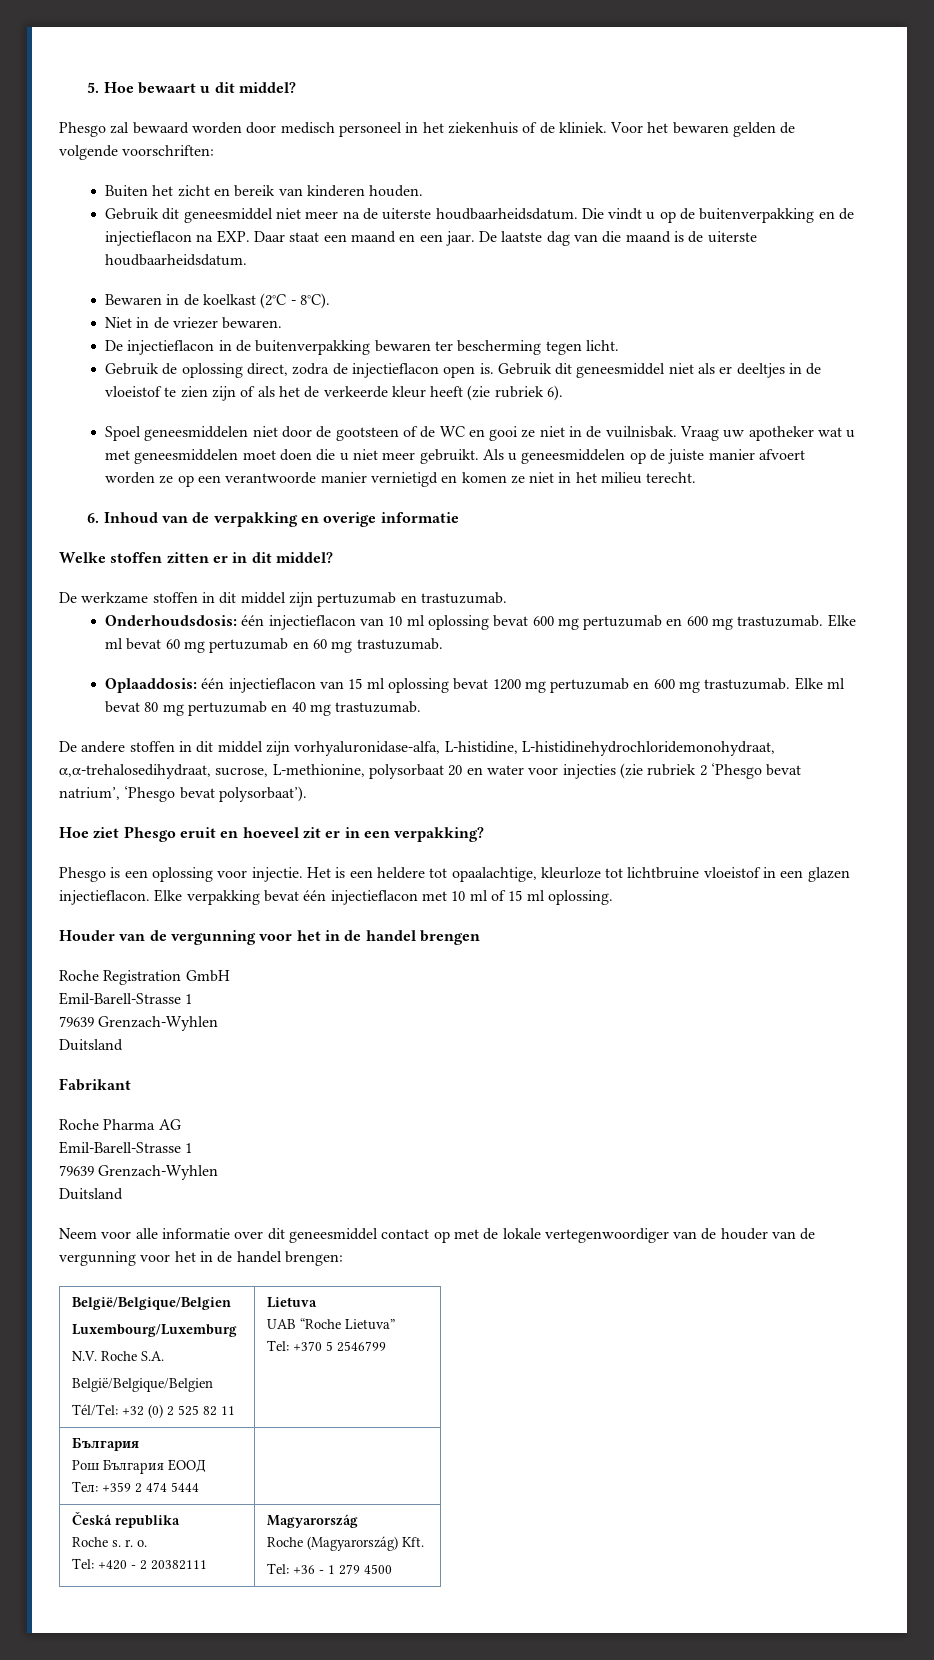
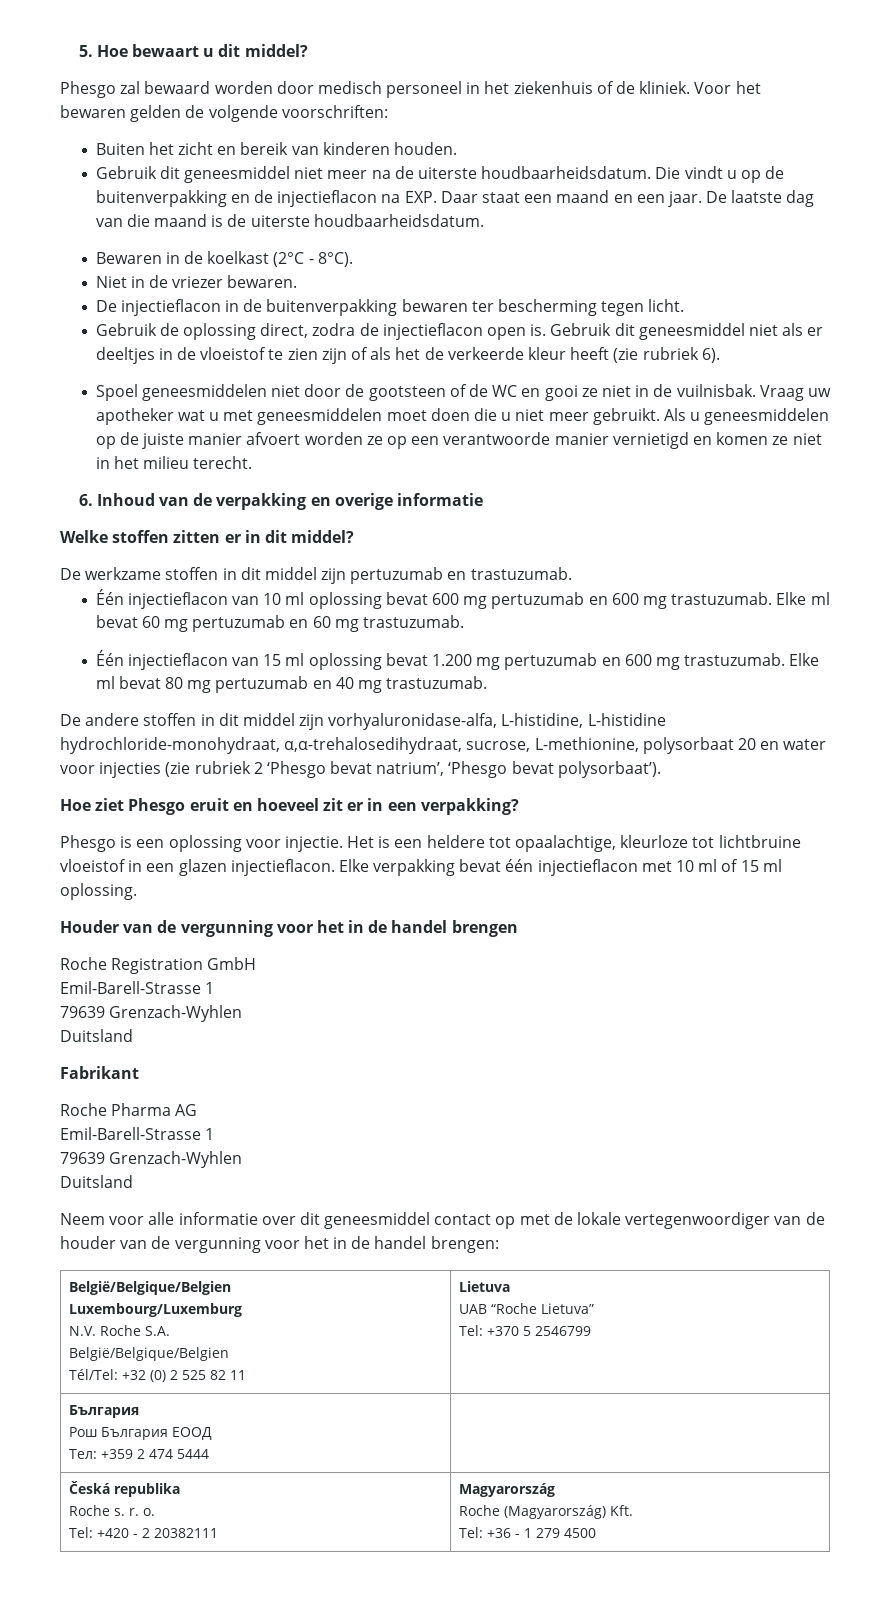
[104,615,265,626] Onderhoudsdosis: één -> [95,589,124,605] Één
[104,678,225,693] Oplaaddosis: één -> [95,650,124,666] Één
[492,679,521,690] 1200 -> [432,654,473,666] 1.200
[521,741,775,756] L-histidinehydrochloridemonohydraat, -> [587,713,666,726] [60,737,280,754] L-histidine hydrochloride-monohydraat,

